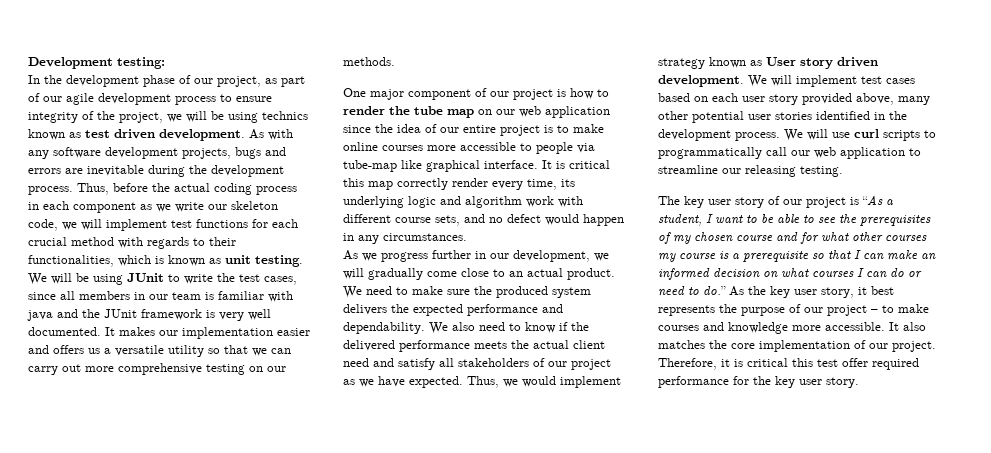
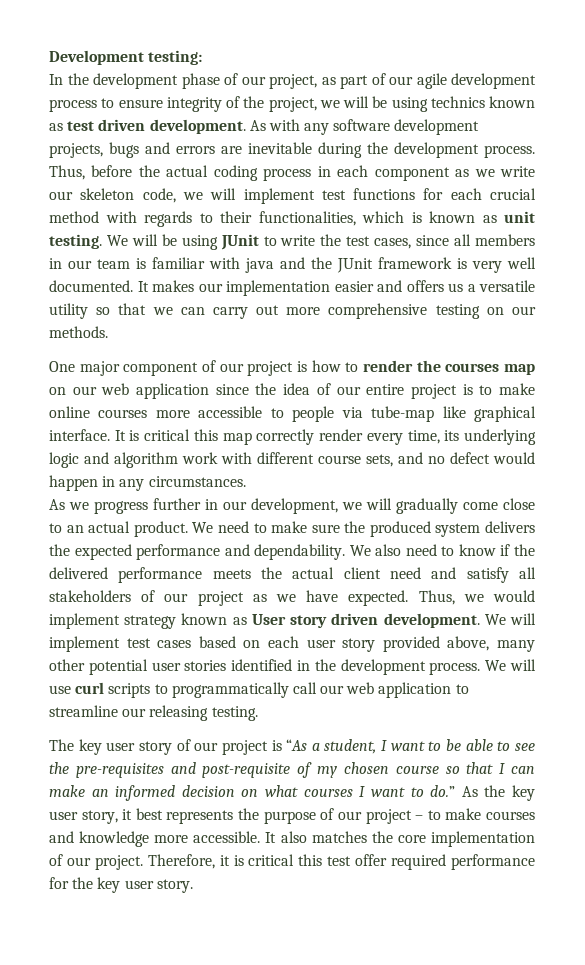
[414,106,443,115] tube -> [445,363,500,372] courses
[860,215,931,226] prerequisites -> [75,762,291,778] pre-requisites and post-requisite
[776,232,927,244] [658,251,809,262] and for what other courses my course is a prerequisite -> (439, 770) none
[866,268,922,278] [658,286,685,296] can do or need -> [370,787,405,797] want

